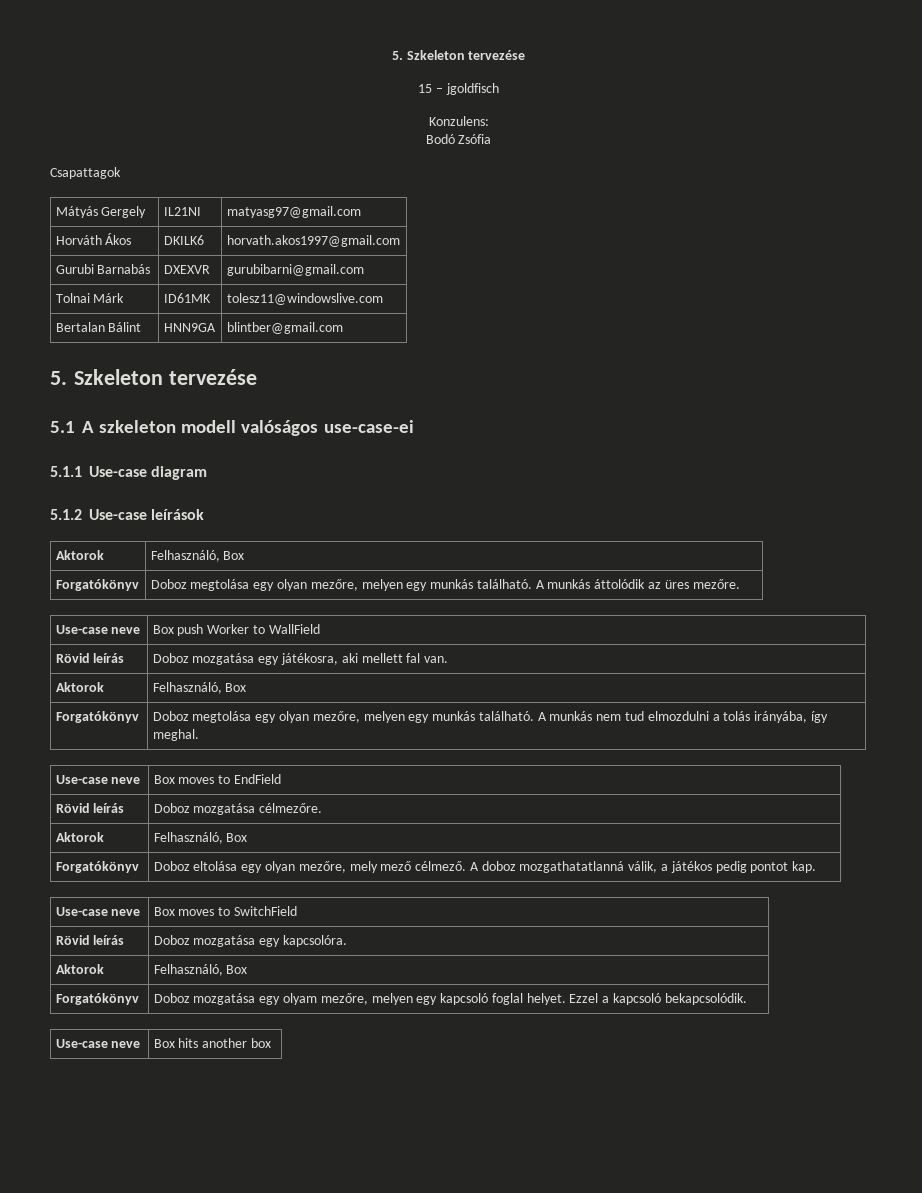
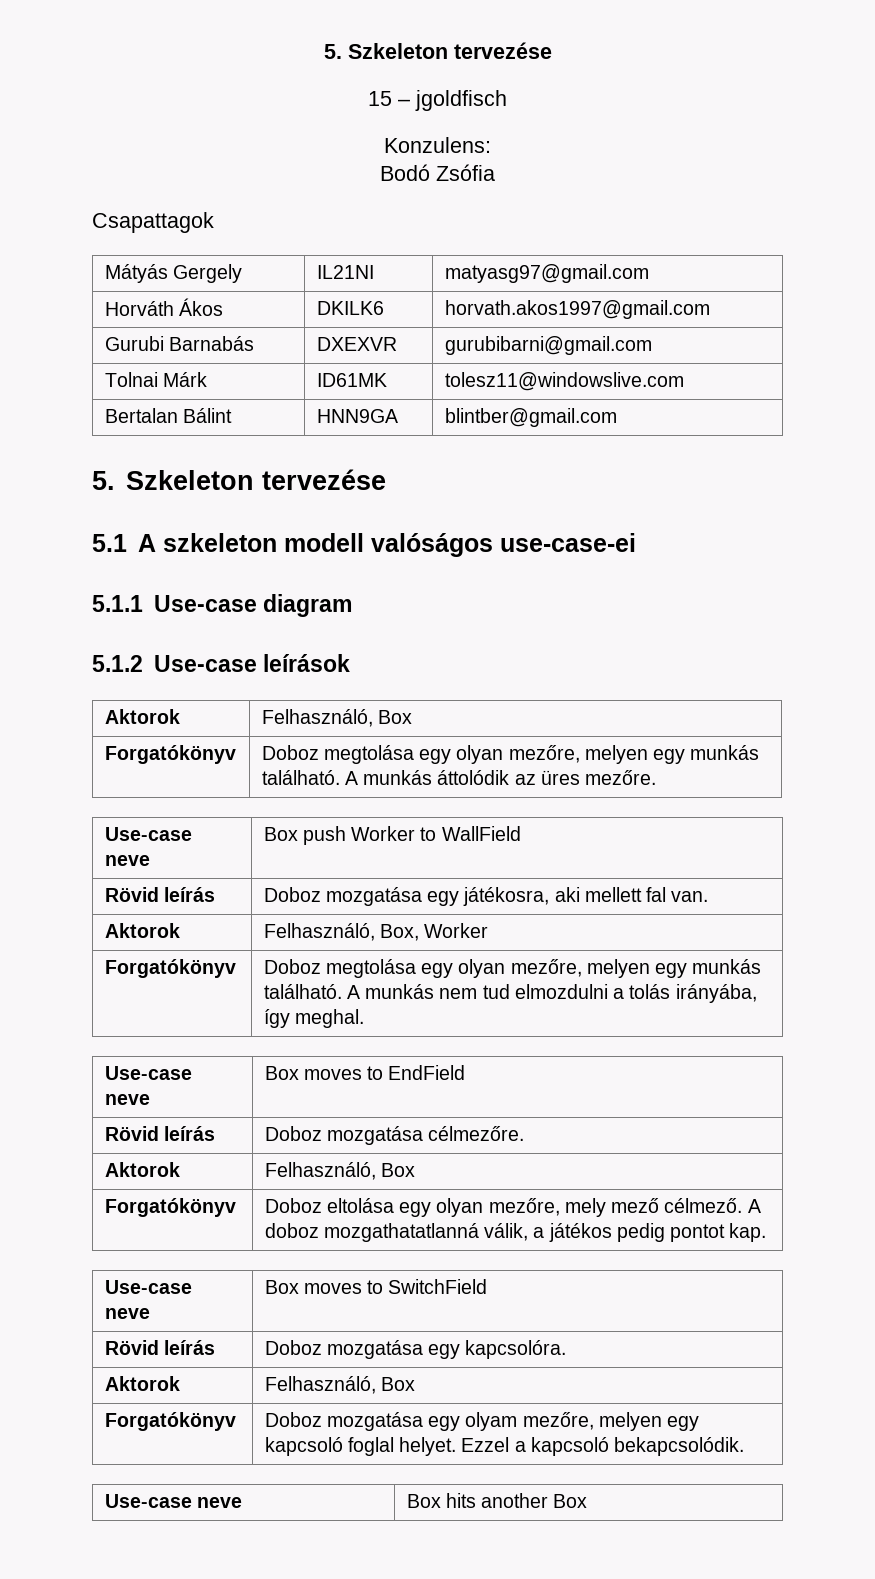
[225,683,247,692] Box -> [379,923,489,941] Box, Worker
[250,1038,271,1048] box -> [553,1494,588,1508] Box

